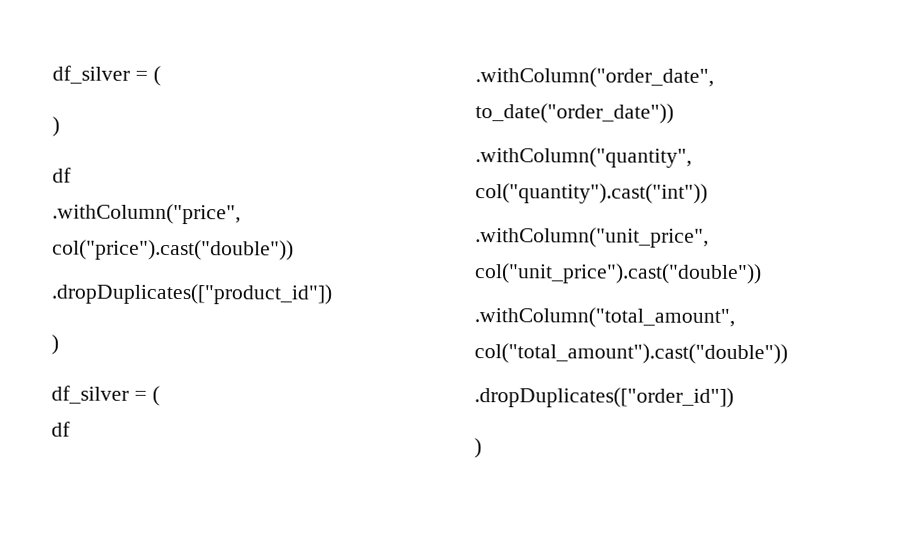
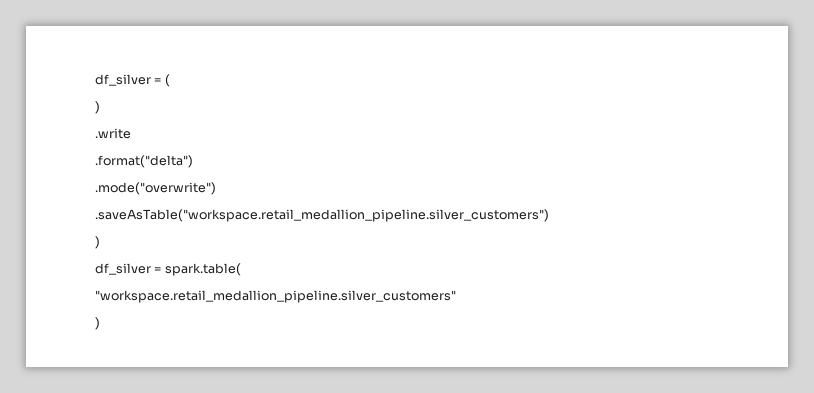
[52,167,72,183] [52,203,241,225] [52,239,294,261] [51,283,332,305] df // .withColumn("price", col("price").cast("double")) // .dropDuplicates(["product_id"]) -> [95,128,131,139] [95,155,193,168] [95,182,216,195] [95,209,549,222] .write // .format("delta") // .mode("overwrite") // .saveAsTable("workspace.retail_medallion_pipeline.silver_customers")
[151,385,160,406] [51,421,71,437] [475,67,714,88] [475,103,674,124] [475,147,692,168] [475,183,708,204] [475,227,709,248] [474,263,762,285] [474,307,735,328] [474,343,788,365] [474,387,734,408] ( // df // .withColumn("order_date", to_date("order_date")) // .withColumn("quantity", col("quantity").cast("int")) // .withColumn("unit_price", col("unit_price").cast("double")) // .withColumn("total_amount", col("total_amount").cast("double")) // .dropDuplicates(["order_id"]) -> [164,263,241,276] [95,290,456,303] spark.table( // "workspace.retail_medallion_pipeline.silver_customers"

